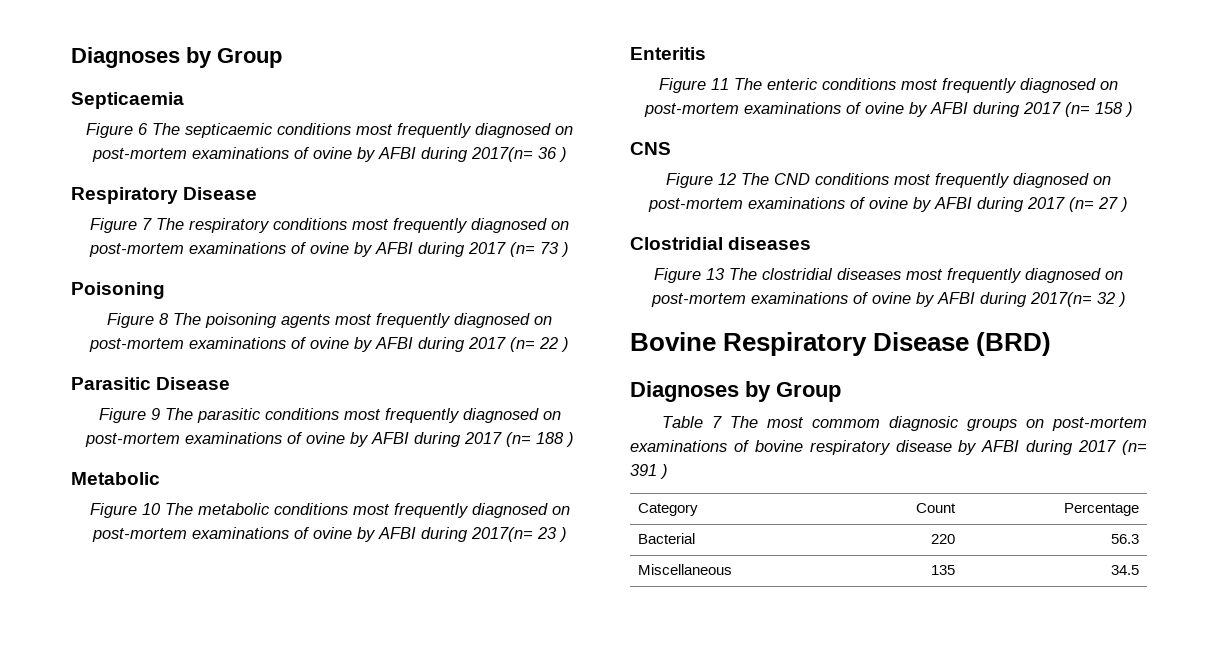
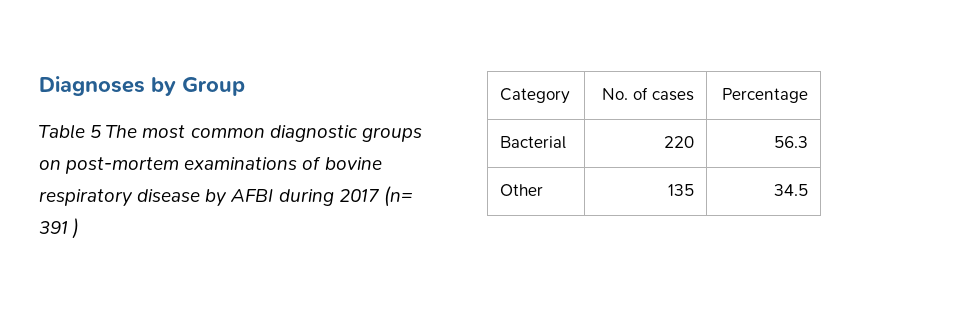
[71,47,282,68] [71,92,184,109] [86,123,573,138] [91,147,567,162] [71,187,258,204] [90,218,569,233] [89,242,569,257] [71,282,165,299] [107,313,552,328] [89,337,569,352] [71,377,231,390] [98,408,561,423] [84,432,574,447] [71,472,160,485] [89,503,570,518] [91,527,567,542] [630,47,706,60] [659,78,1118,93] [643,102,1133,117] [630,142,671,155] [666,173,1111,188] [648,197,1128,212] [630,237,812,250] [654,268,1123,283] [650,292,1126,307] [630,332,1052,356] [630,381,841,402] Diagnoses by Group // Septicaemia // Figure 6 The septicaemic conditions most frequently diagnosed on post-mortem examinations of ovine by AFBI during 2017(n= 36 ) // Respiratory Disease // Figure 7 The respiratory conditions most frequently diagnosed on post-mortem examinations of ovine by AFBI during 2017 (n= 73 ) // Poisoning // Figure 8 The poisoning agents most frequently diagnosed on post-mortem examinations of ovine by AFBI during 2017 (n= 22 ) // Parasitic Disease // Figure 9 The parasitic conditions most frequently diagnosed on post-mortem examinations of ovine by AFBI during 2017 (n= 188 ) // Metabolic // Figure 10 The metabolic conditions most frequently diagnosed on post-mortem examinations of ovine by AFBI during 2017(n= 23 ) // Enteritis // Figure 11 The enteric conditions most frequently diagnosed on post-mortem examinations of ovine by AFBI during 2017 (n= 158 ) // CNS // Figure 12 The CND conditions most frequently diagnosed on post-mortem examinations of ovine by AFBI during 2017 (n= 27 ) // Clostridial diseases // Figure 13 The clostridial diseases most frequently diagnosed on post-mortem examinations of ovine by AFBI during 2017(n= 32 ) // Bovine Respiratory Disease (BRD) // Diagnoses by Group -> [39,76,245,96] Diagnoses by Group
[712,416,723,428] 7 -> [90,125,102,138] 5
[812,416,960,431] commom diagnosic -> [190,125,358,142] common diagnostic
[916,503,957,513] Count -> [602,87,694,101] No. of cases
[637,564,732,575] Miscellaneous -> [500,184,544,196] Other

